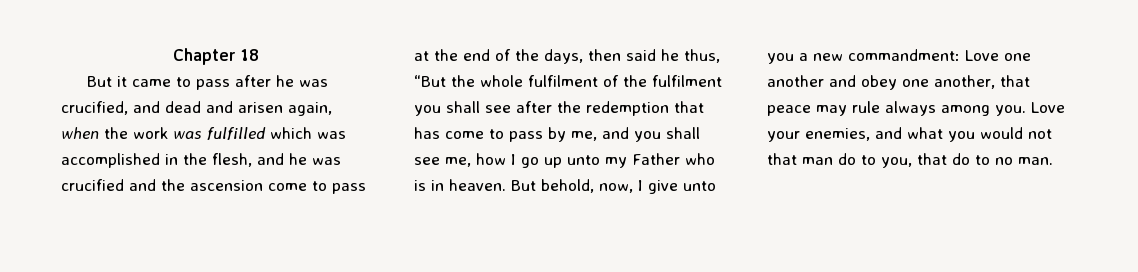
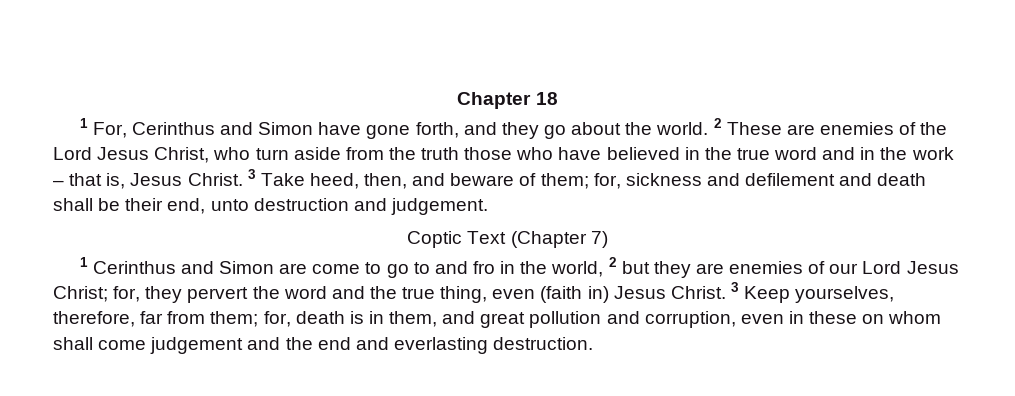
[86,75,328,90] [61,101,332,116] [61,127,346,140] [61,153,341,168] [61,179,366,194] [414,49,720,64] [414,75,722,87] [414,101,704,116] [414,127,700,142] [414,153,715,168] [414,179,716,194] [767,49,1031,64] [767,75,1030,90] [767,101,1065,116] [767,127,1052,142] [767,153,1053,168] But it came to pass after he was crucified, and dead and arisen again, when the work was fulfilled which was accomplished in the flesh, and he was crucified and the ascension come to pass at the end of the days, then said he thus, “But the whole fulfilment of the fulfilment you shall see after the redemption that has come to pass by me, and you shall see me, how I go up unto my Father who is in heaven. But behold, now, I give unto you a new commandment: Love one another and obey one another, that peace may rule always among you. Love your enemies, and what you would not that man do to you, that do to no man. -> [79,118,948,139] [53,147,954,163] [53,169,927,189] [53,198,488,215] [407,231,608,248] [79,257,959,278] [53,282,895,303] [53,311,942,328] [53,337,594,354] 1 For, Cerinthus and Simon have gone forth, and they go about the world. 2 These are enemies of the Lord Jesus Christ, who turn aside from the truth those who have believed in the true word and in the work – that is, Jesus Christ. 3 Take heed, then, and beware of them; for, sickness and defilement and death shall be their end, unto destruction and judgement. // Coptic Text (Chapter 7) // 1 Cerinthus and Simon are come to go to and fro in the world, 2 but they are enemies of our Lord Jesus Christ; for, they pervert the word and the true thing, even (faith in) Jesus Christ. 3 Keep yourselves, therefore, far from them; for, death is in them, and great pollution and corruption, even in these on whom shall come judgement and the end and everlasting destruction.

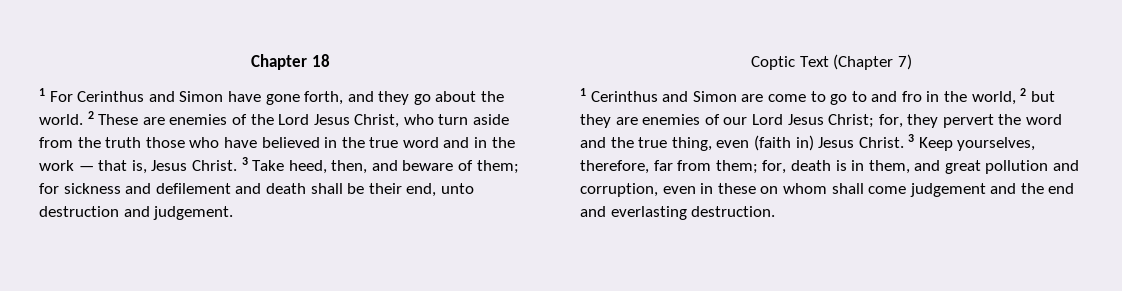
[92,122,127,138] For, -> [49,91,73,102] For
[53,180,64,186] – -> [78,166,94,171] —
[593,173,621,189] for, -> [39,183,59,194] for

